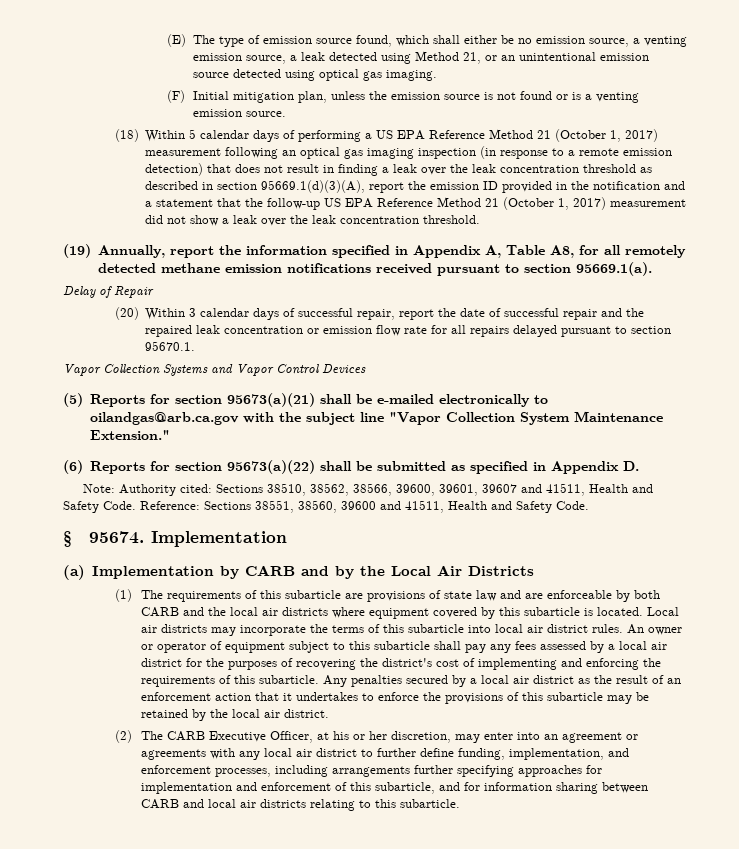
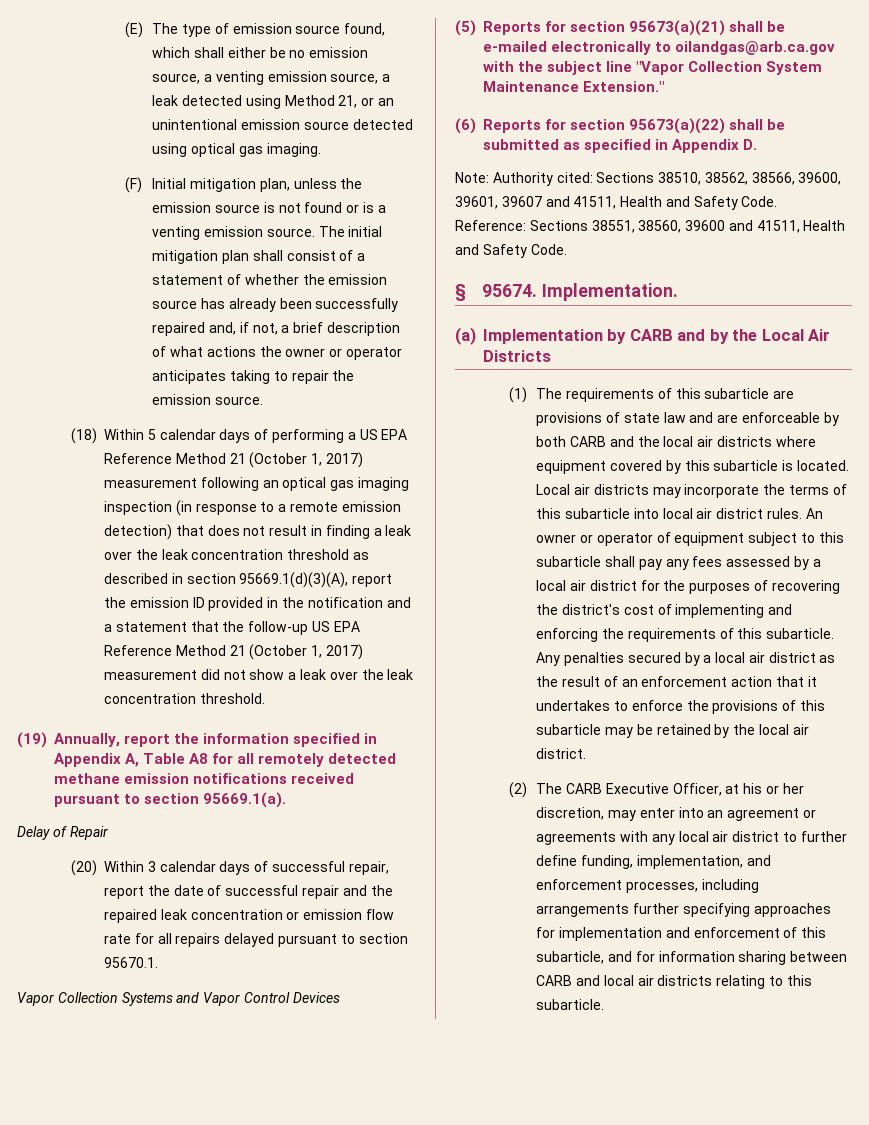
(286, 114) none -> [318,226,383,237] [152,250,366,264] [152,274,388,285] [152,298,399,312] [152,322,400,336] [152,346,402,360] [152,370,355,384] [152,394,264,405] The initial mitigation plan shall consist of a statement of whether the emission source has already been successfully repaired and, if not, a brief description of what actions the owner or operator anticipates taking to repair the emission source.
[549,245,574,258] A8, -> [189,753,209,764] A8
[150,531,287,547] Implementation -> [541,283,678,301] Implementation.

